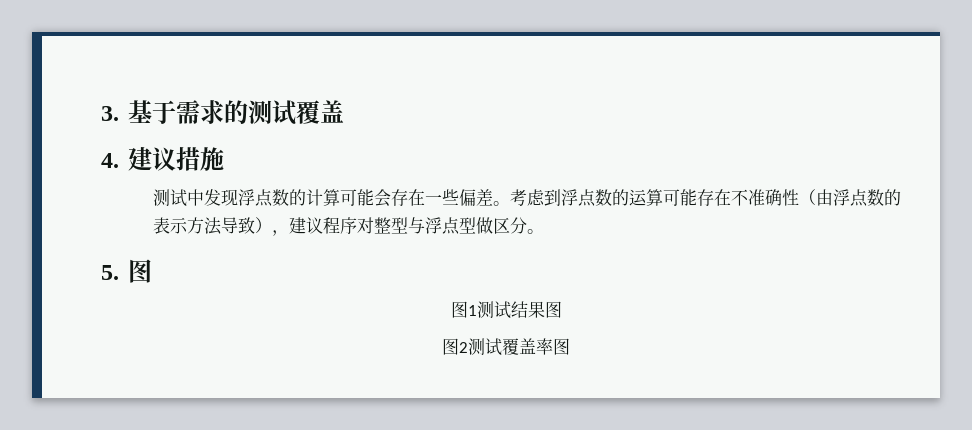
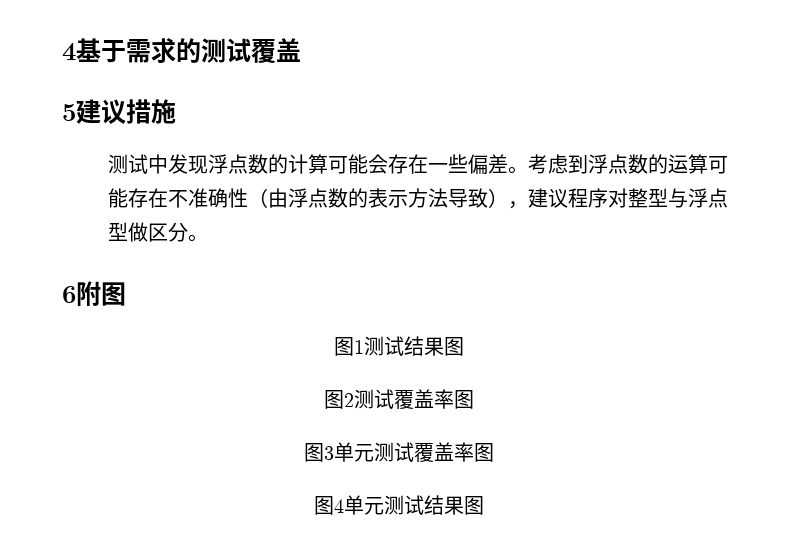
[101,106,119,121] 3. -> [62,43,76,61] 4
[101,153,119,168] 4. -> [62,104,76,121] 5
[101,265,119,280] 5. -> [62,281,101,306] 6附
(570, 346) none -> [304,442,494,462] [314,495,484,515] // 图3单元测试覆盖率图 // 图4单元测试结果图

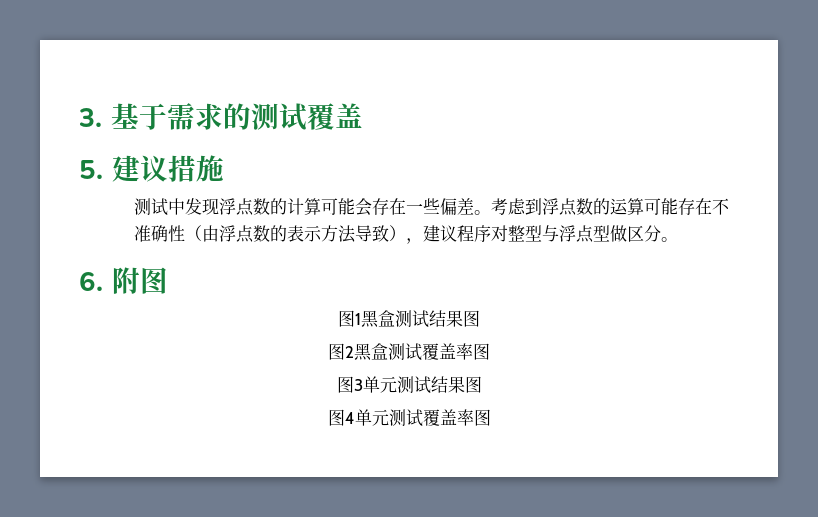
[62,43,76,61] 4 -> [78,108,102,127] 3.
[62,104,76,121] 5 -> [79,160,103,179] 5.
[62,286,76,303] 6 -> [79,271,103,291] 6.
(364, 347) none -> [361,310,395,328] 黑盒
(354, 400) none -> [354,343,388,361] 黑盒
[414,442,474,462] 覆盖率 -> [430,376,465,393] 结果
[424,495,464,515] 结果 -> [422,409,474,426] 覆盖率

